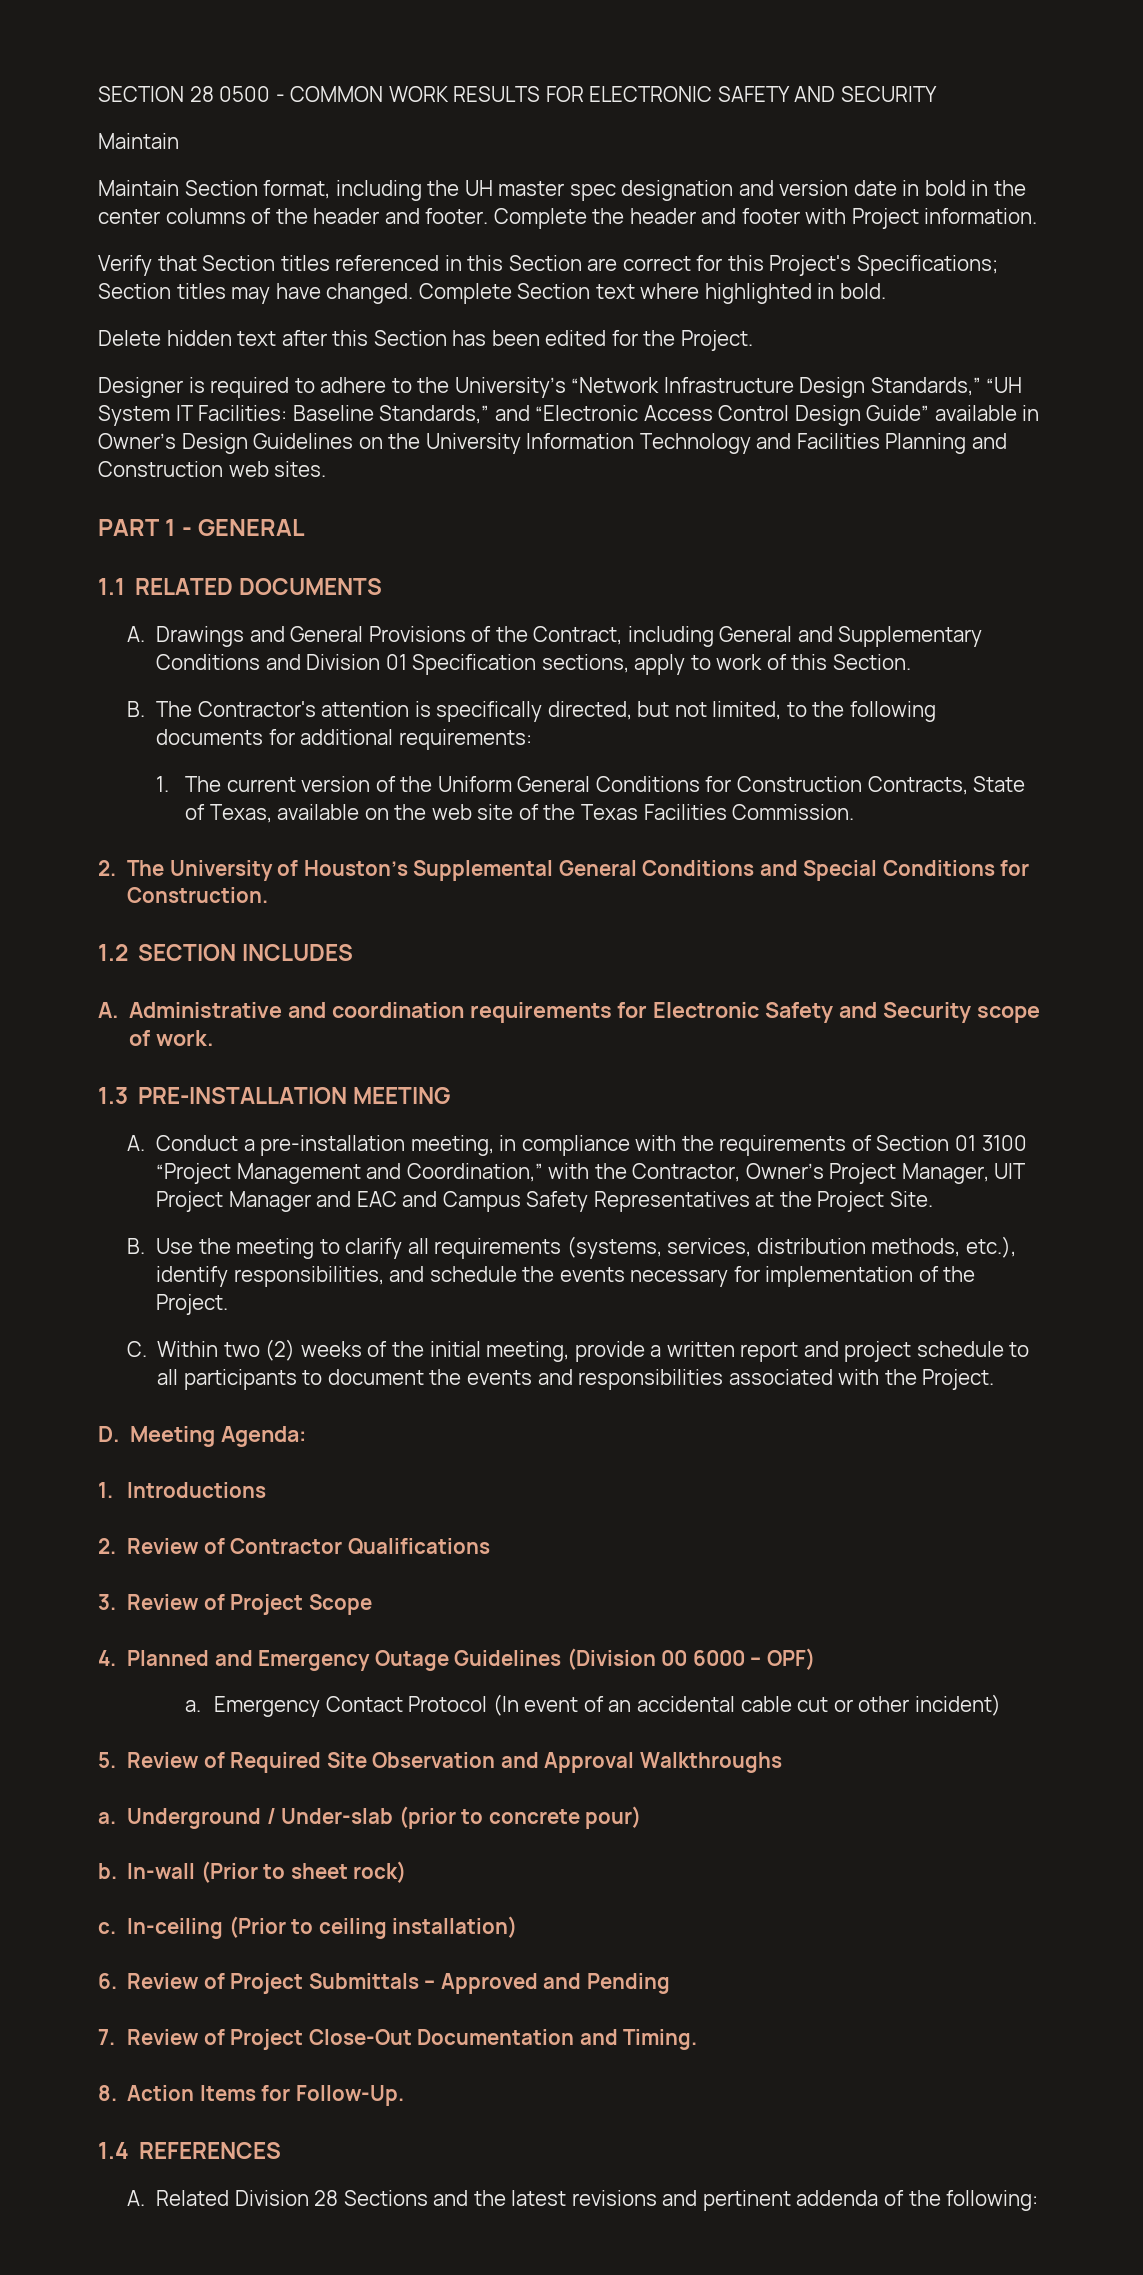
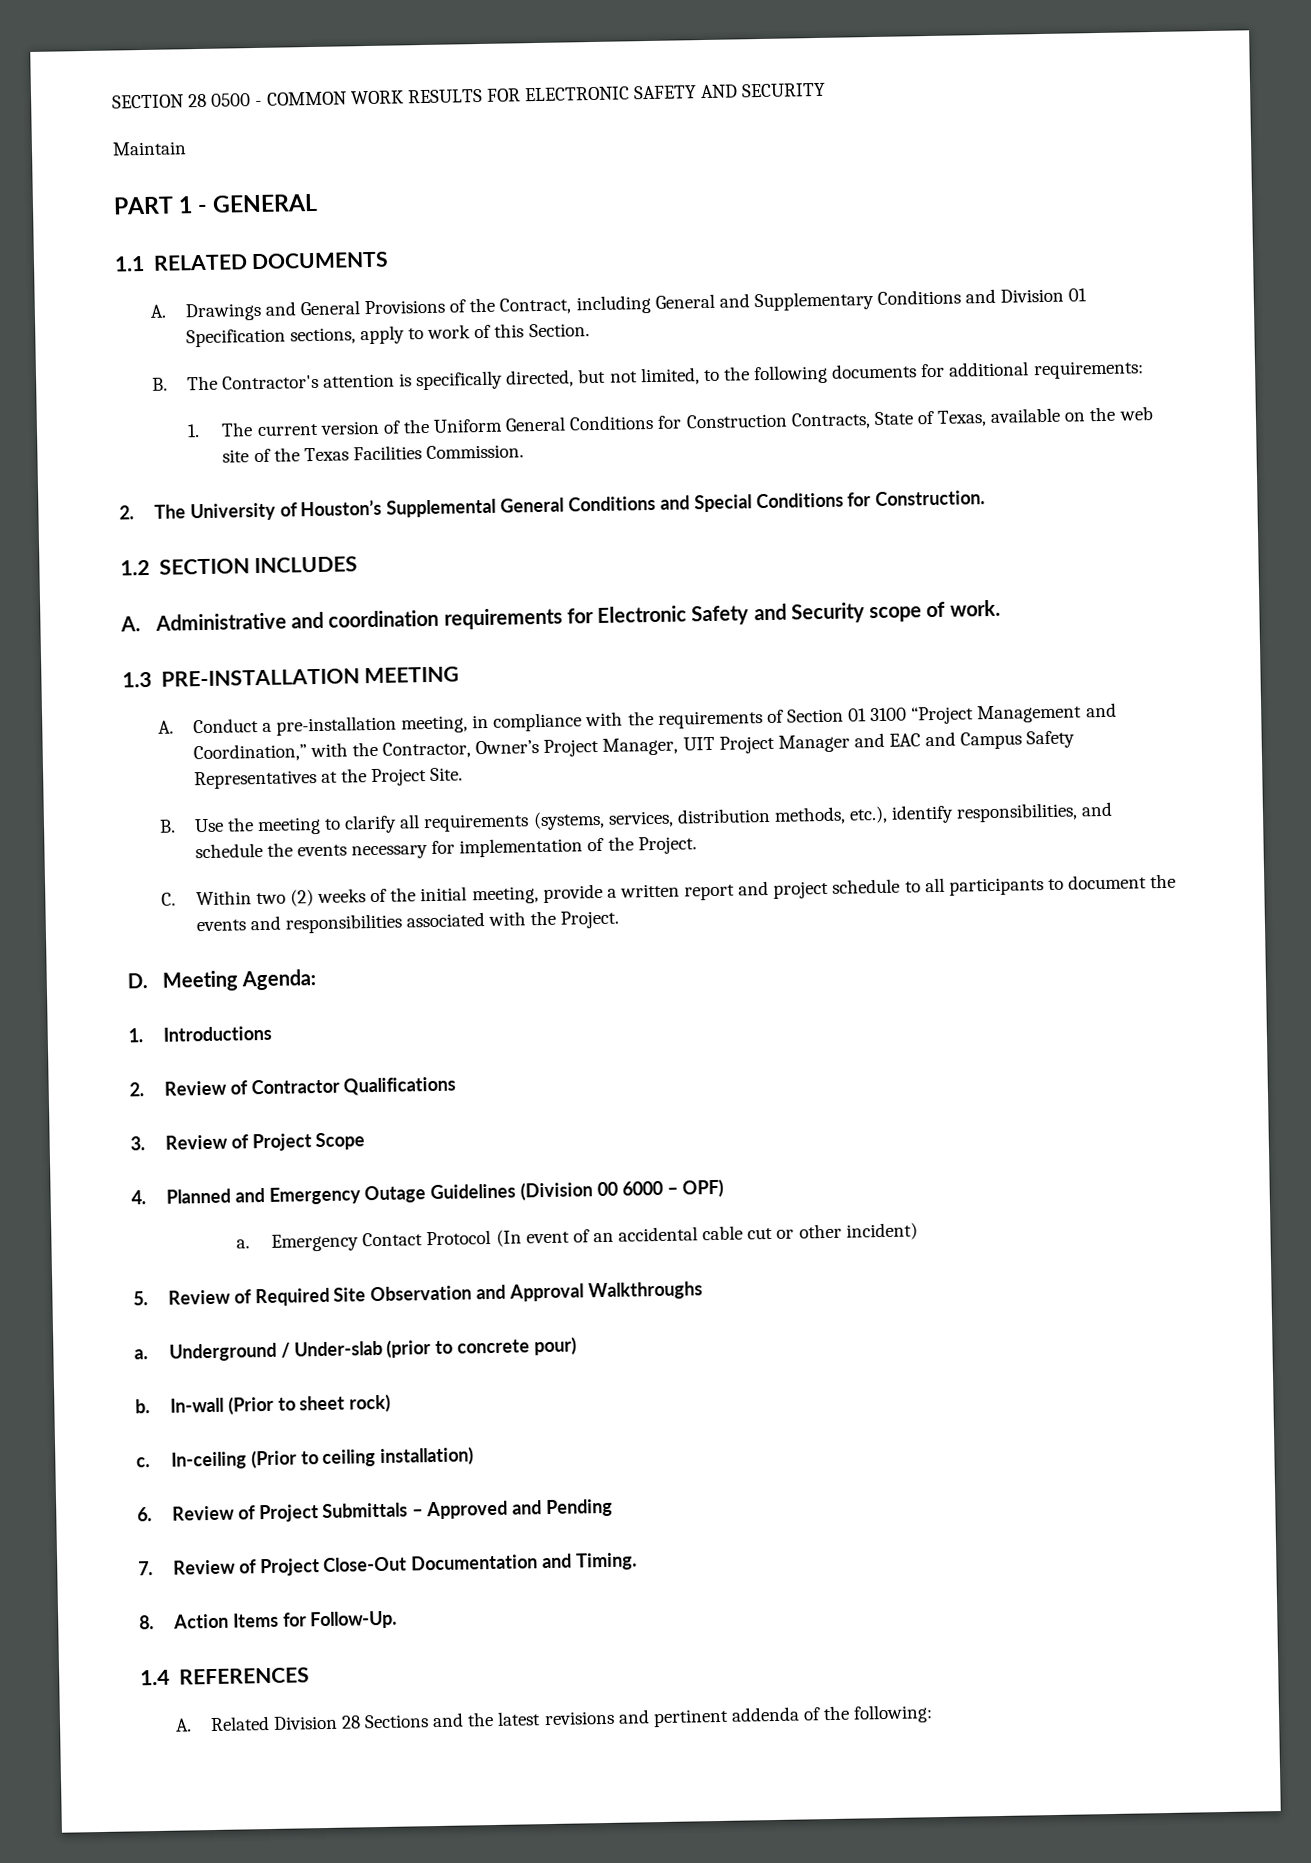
[98,180,1027,201] [98,208,1038,229] [98,255,998,276] [98,283,886,304] [98,330,753,351] [98,377,1023,398] [98,405,1040,426] [98,433,1007,454] [98,461,327,477] // Maintain Section format, including the UH master spec designation and version date in bold in the center columns of the header and footer. Complete the header and footer with Project information. // Verify that Section titles referenced in this Section are correct for this Project's Specifications; Section titles may have changed. Complete Section text where highlighted in bold. // Delete hidden text after this Section has been edited for the Project. // Designer is required to adhere to the University’s “Network Infrastructure Design Standards,” “UH System IT Facilities: Baseline Standards,” and “Electronic Access Control Design Guide” available in Owner’s Design Guidelines on the University Information Technology and Facilities Planning and Construction web sites. -> (187, 148) none

